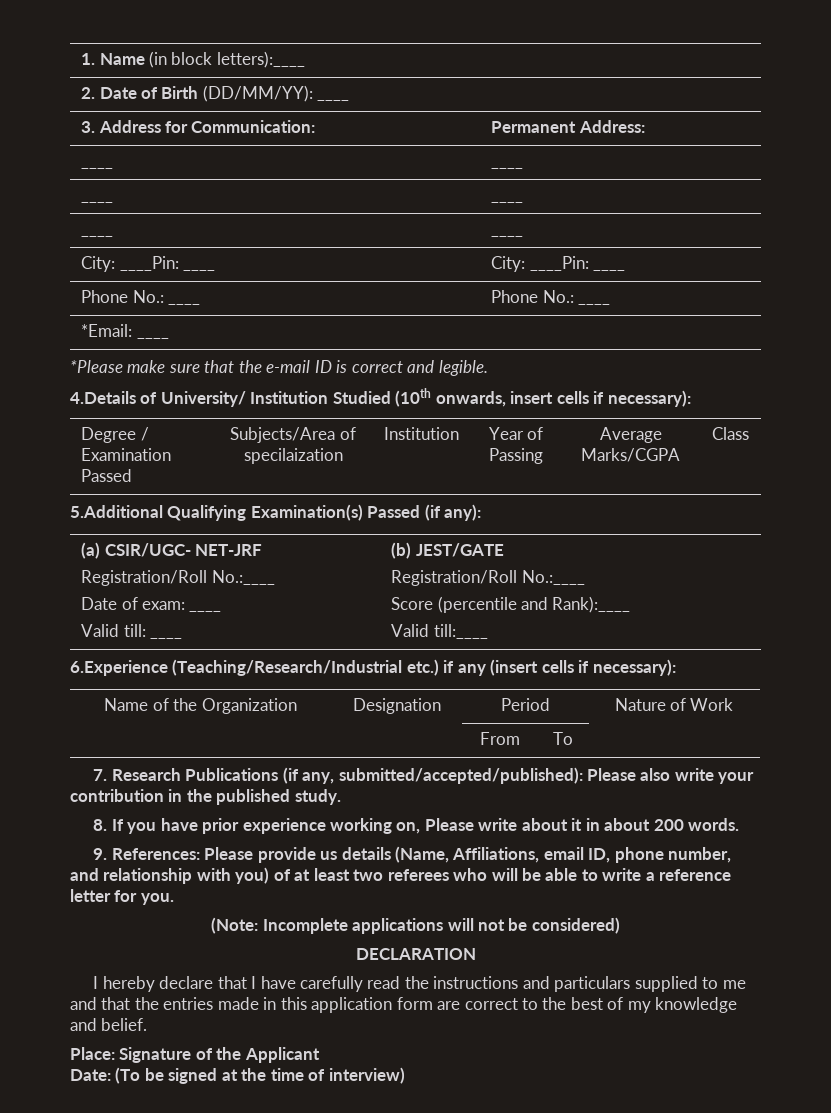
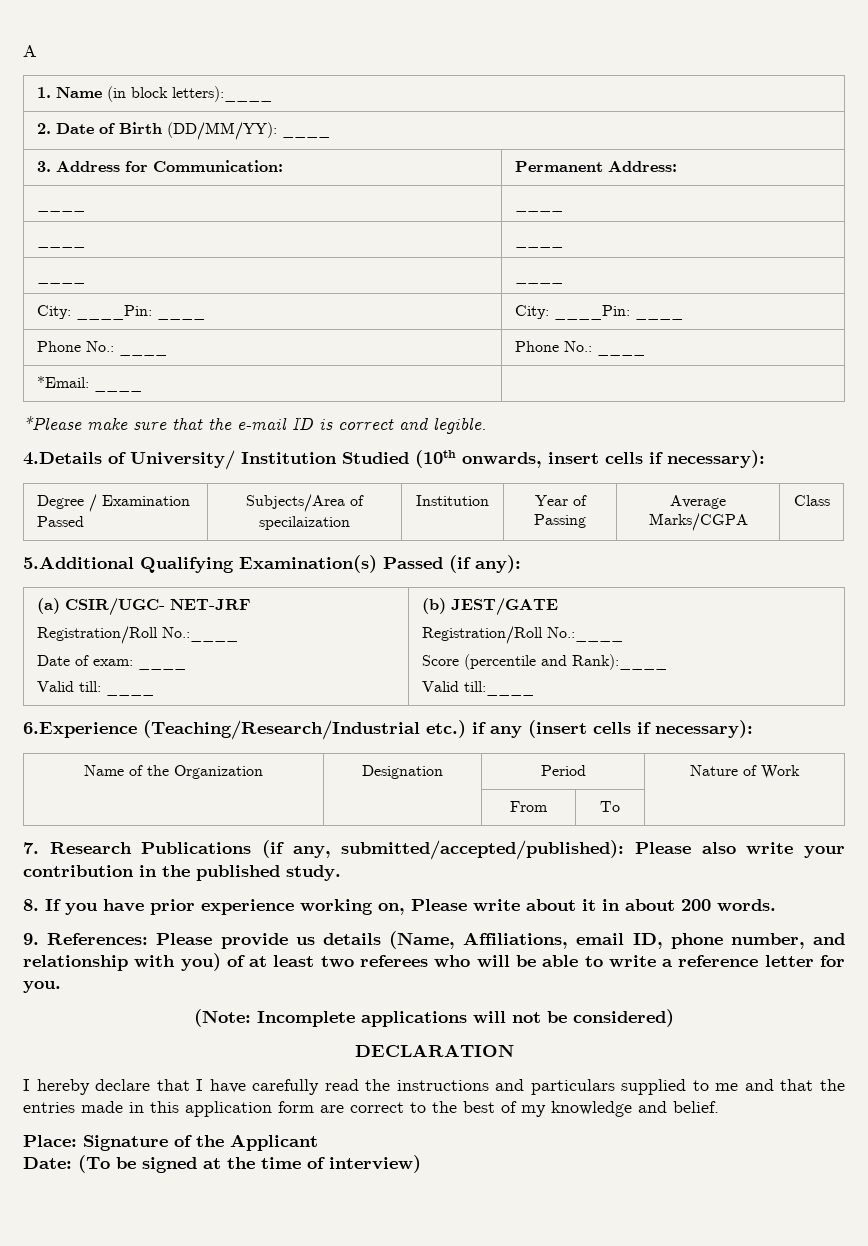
(81, 59) none -> [23,45,37,57] A //

